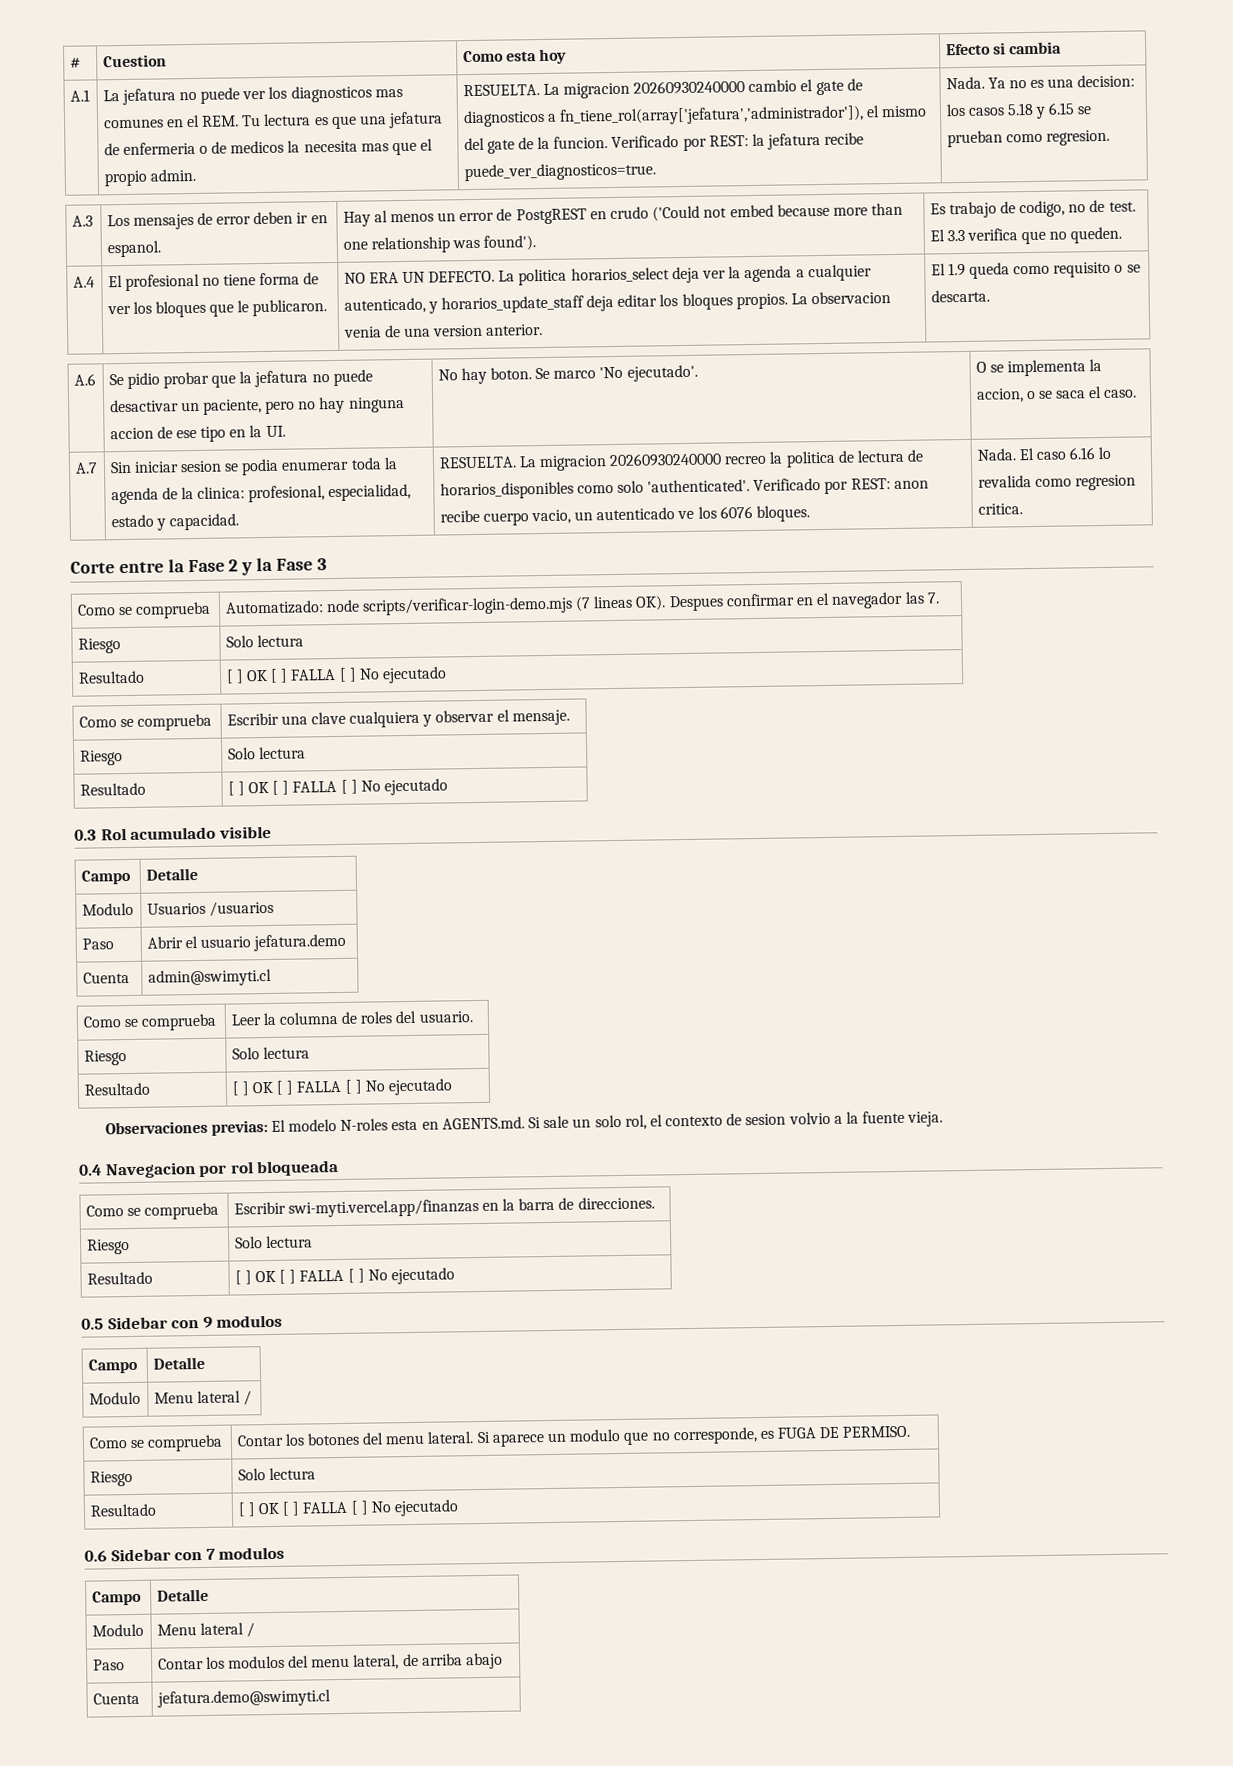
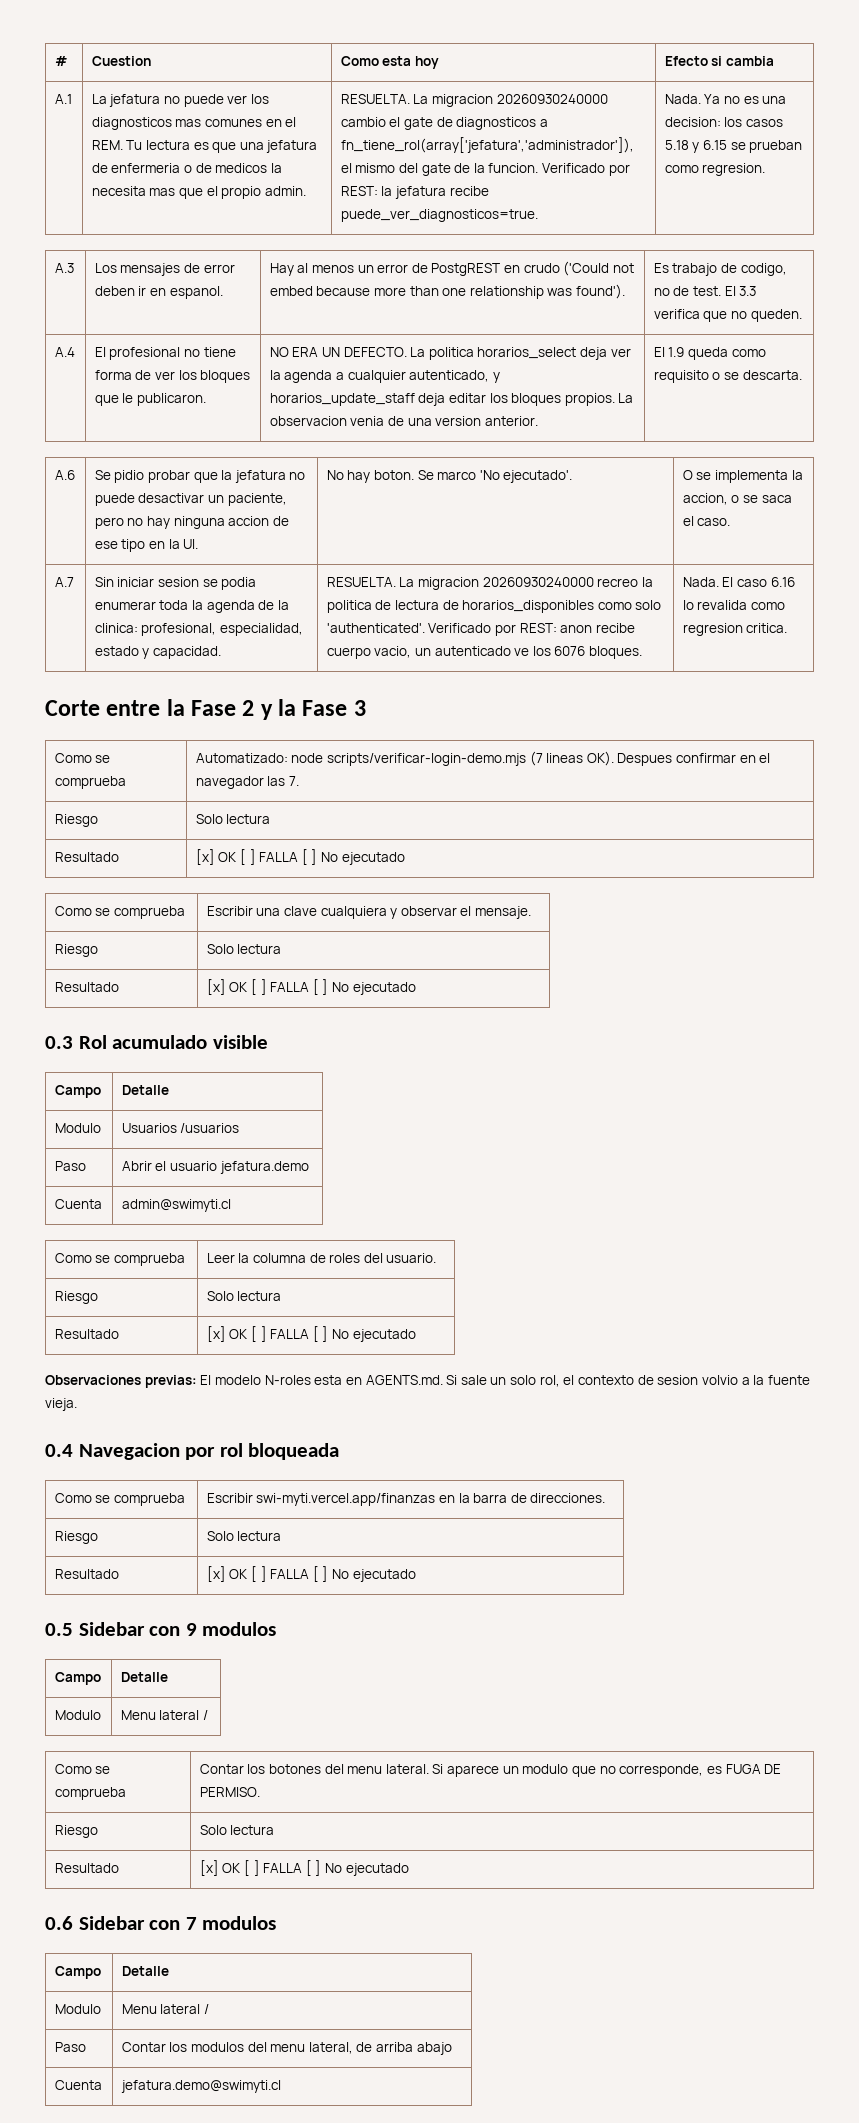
[225,669,244,684] [ ] -> [195,849,215,865] [x]
[227,781,245,796] [ ] -> [206,979,226,995] [x]
[231,1081,250,1096] [ ] -> [206,1326,226,1342] [x]
[234,1270,252,1285] [ ] -> [206,1566,226,1582] [x]
[237,1502,256,1517] [ ] -> [199,1860,219,1876] [x]

